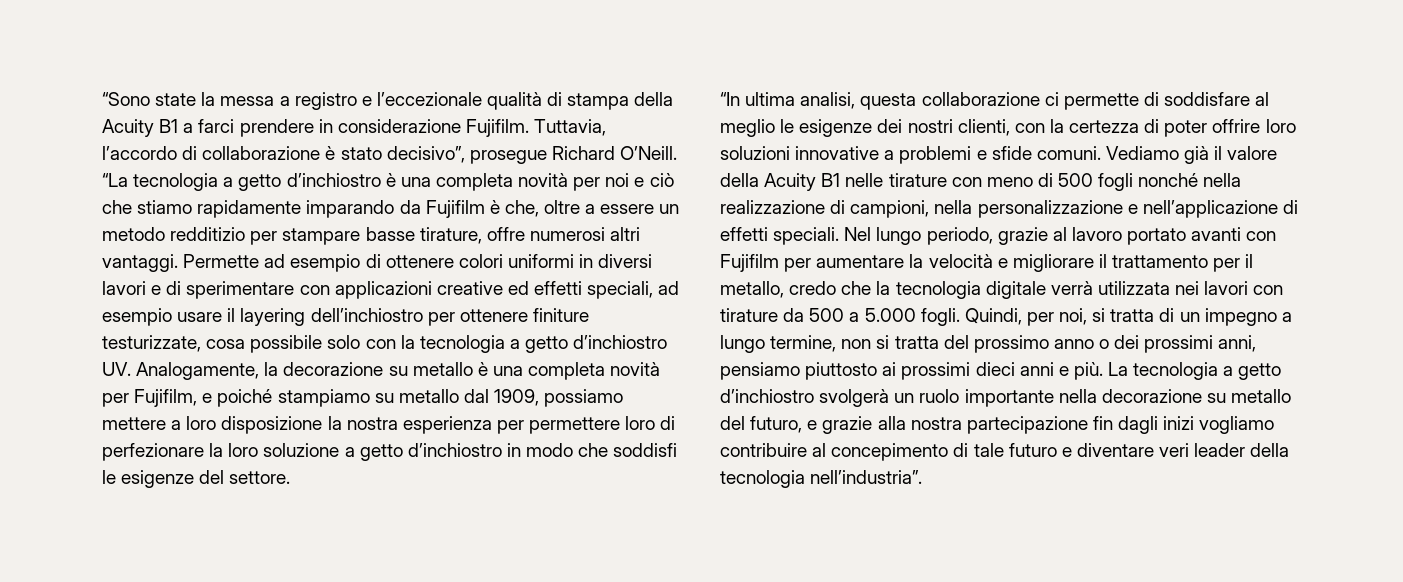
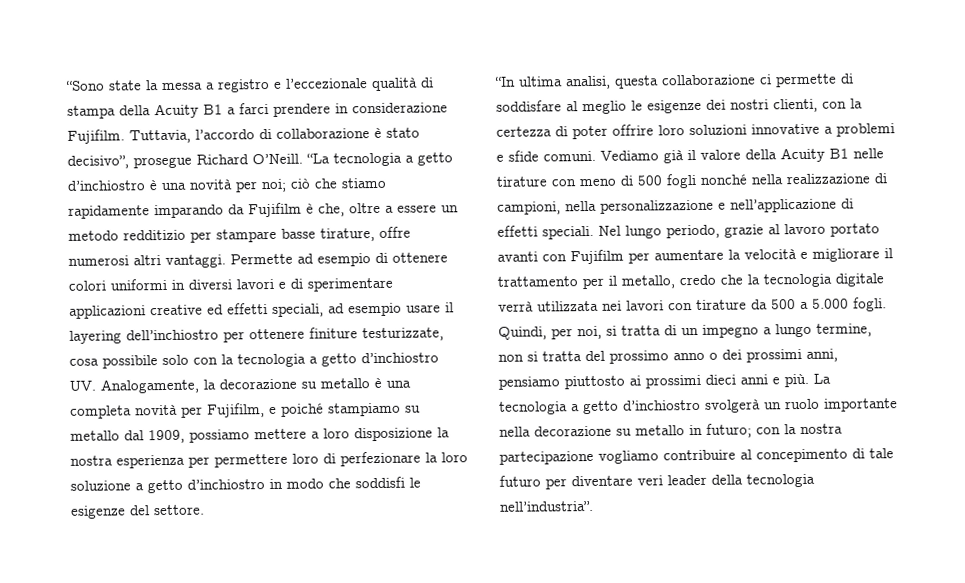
[435,173,645,191] completa novità per noi e -> [189,178,287,193] novità per noi;
[299,285,330,295] con -> (393, 284) none
[720,416,1195,434] del futuro, e grazie alla nostra partecipazione fin dagli inizi -> [689,423,843,438] [499,450,594,465] in futuro; con la nostra partecipazione
[1061,447,1072,457] e -> [545,478,567,490] per

